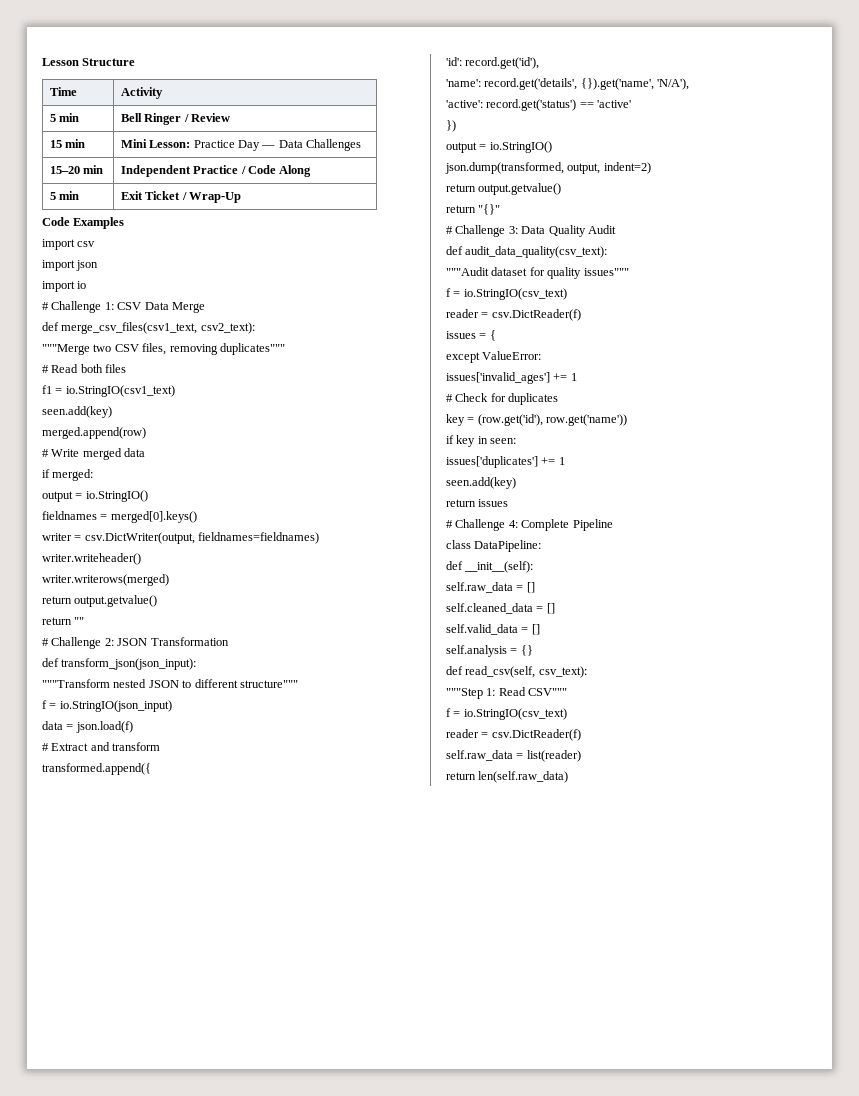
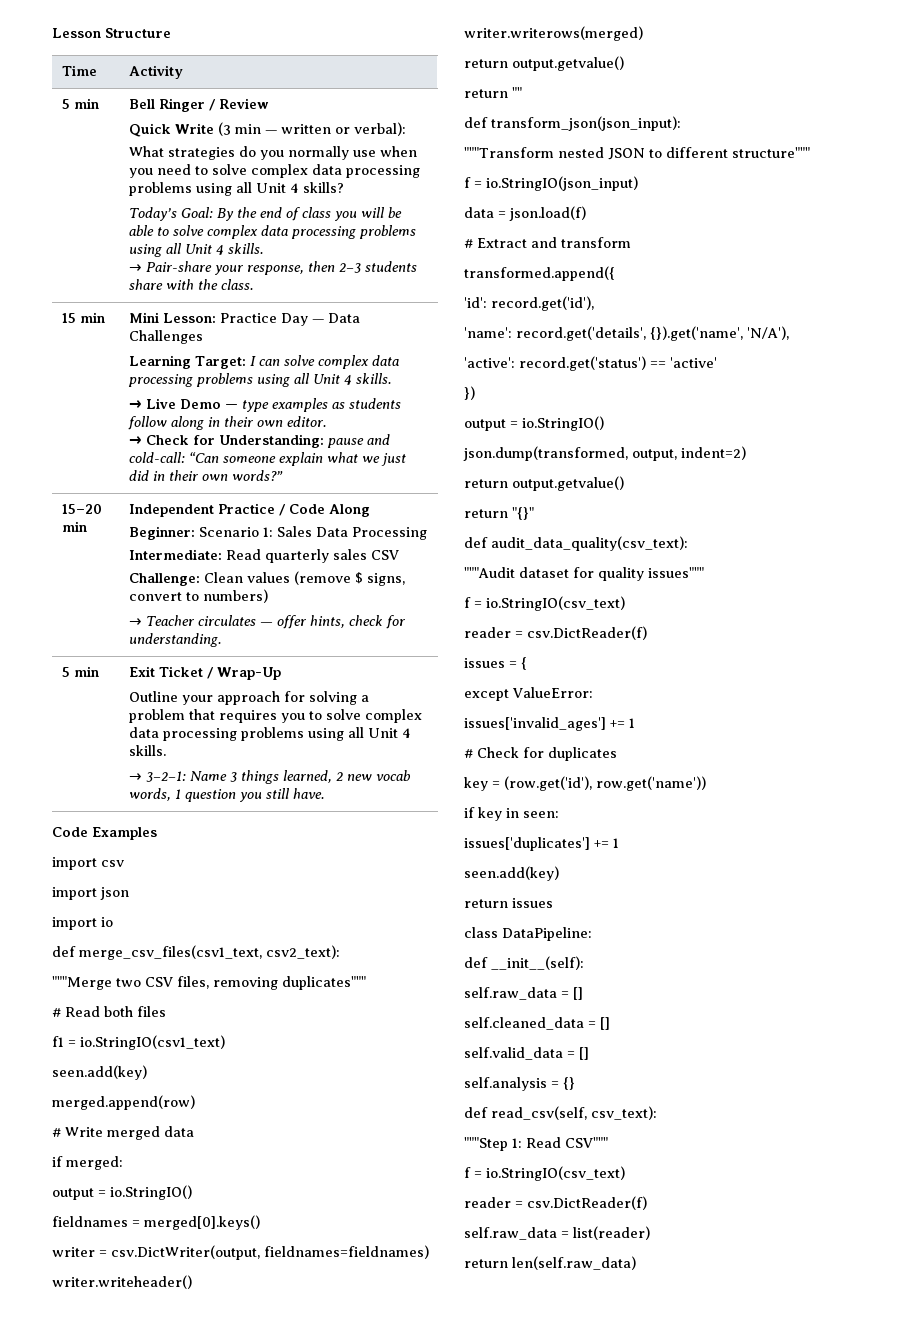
(231, 117) none -> [129,122,407,137] [129,146,418,160] [129,164,421,178] [129,182,345,196] [129,207,403,221] [129,225,417,239] [129,243,264,257] [129,261,418,275] [129,279,254,290] // Quick Write (3 min — written or verbal): // What strategies do you normally use when you need to solve complex data processing problems using all Unit 4 skills? // Today’s Goal: By the end of class you will be able to solve complex data processing problems using all Unit 4 skills. // → Pair-share your response, then 2–3 students share with the class.
(362, 145) none -> [129,355,400,369] [128,373,392,387] [129,398,402,412] [128,416,327,430] [129,434,391,448] [129,452,407,466] [129,470,284,481] // Learning Target: I can solve complex data processing problems using all Unit 4 skills. // → Live Demo — type examples as students follow along in their own editor. // → Check for Understanding: pause and cold-call: “Can someone explain what we just did in their own words?”
(312, 171) none -> [129,526,428,540] [129,549,400,563] [129,571,406,586] [129,589,269,603] [129,615,407,629] [129,633,222,647] // Beginner: Scenario 1: Sales Data Processing // Intermediate: Read quarterly sales CSV // Challenge: Clean values (remove $ signs, convert to numbers) // → Teacher circulates — offer hints, check for understanding.
(242, 197) none -> [129,691,370,705] [129,709,423,723] [129,727,412,741] [129,745,167,756] [129,770,412,784] [129,788,325,802] // Outline your approach for solving a problem that requires you to solve complex data processing problems using all Unit 4 skills. // → 3–2–1: Name 3 things learned, 2 new vocab words, 1 question you still have.
[42,301,205,313] // # Challenge 1: CSV Data Merge -> (113, 922) none
[42,637,229,649] // # Challenge 2: JSON Transformation -> (522, 92) none
[446,225,616,237] // # Challenge 3: Data Quality Audit -> (534, 513) none
[446,519,613,531] // # Challenge 4: Complete Pipeline -> (553, 903) none

